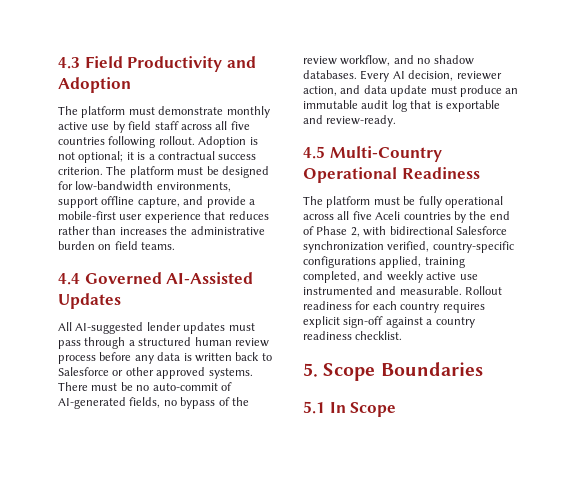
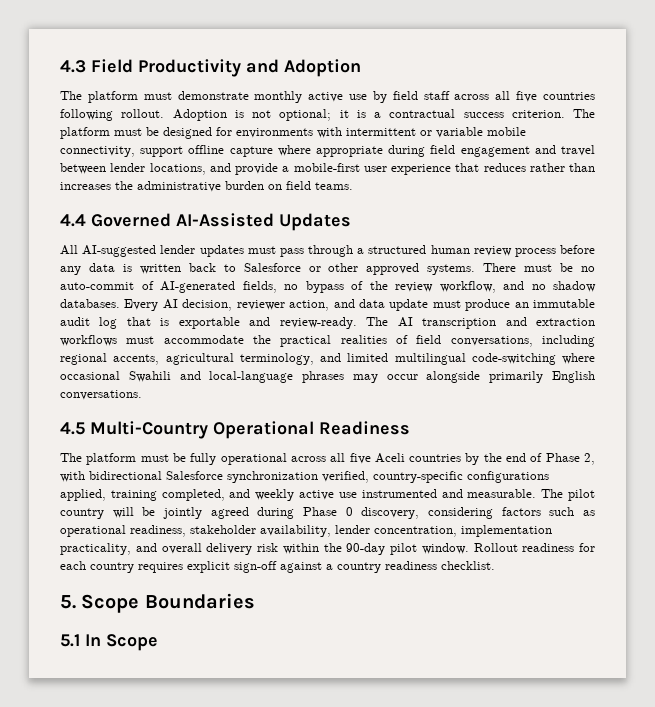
[75,181,231,192] [58,196,180,208] low-bandwidth environments, support offline capture, -> [236,127,526,138] [60,145,595,157] [60,163,206,175] environments with intermittent or variable mobile connectivity, support offline capture where appropriate during field engagement and travel between lender locations,
(397, 121) none -> [366,317,595,329] [60,335,595,347] [60,353,595,365] [60,371,595,383] [60,390,142,400] The AI transcription and extraction workflows must accommodate the practical realities of field conversations, including regional accents, agricultural terminology, and limited multilingual code-switching where occasional Swahili and local-language phrases may occur alongside primarily English conversations.
(462, 290) none -> [541,489,595,501] [60,507,596,519] [60,525,552,537] [60,543,469,555] The pilot country will be jointly agreed during Phase 0 discovery, considering factors such as operational readiness, stakeholder availability, lender concentration, implementation practicality, and overall delivery risk within the 90-day pilot window.

